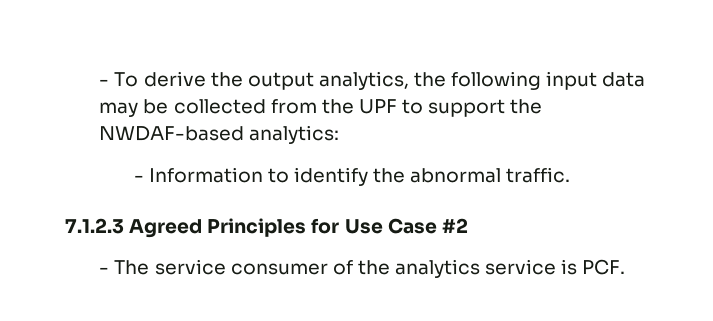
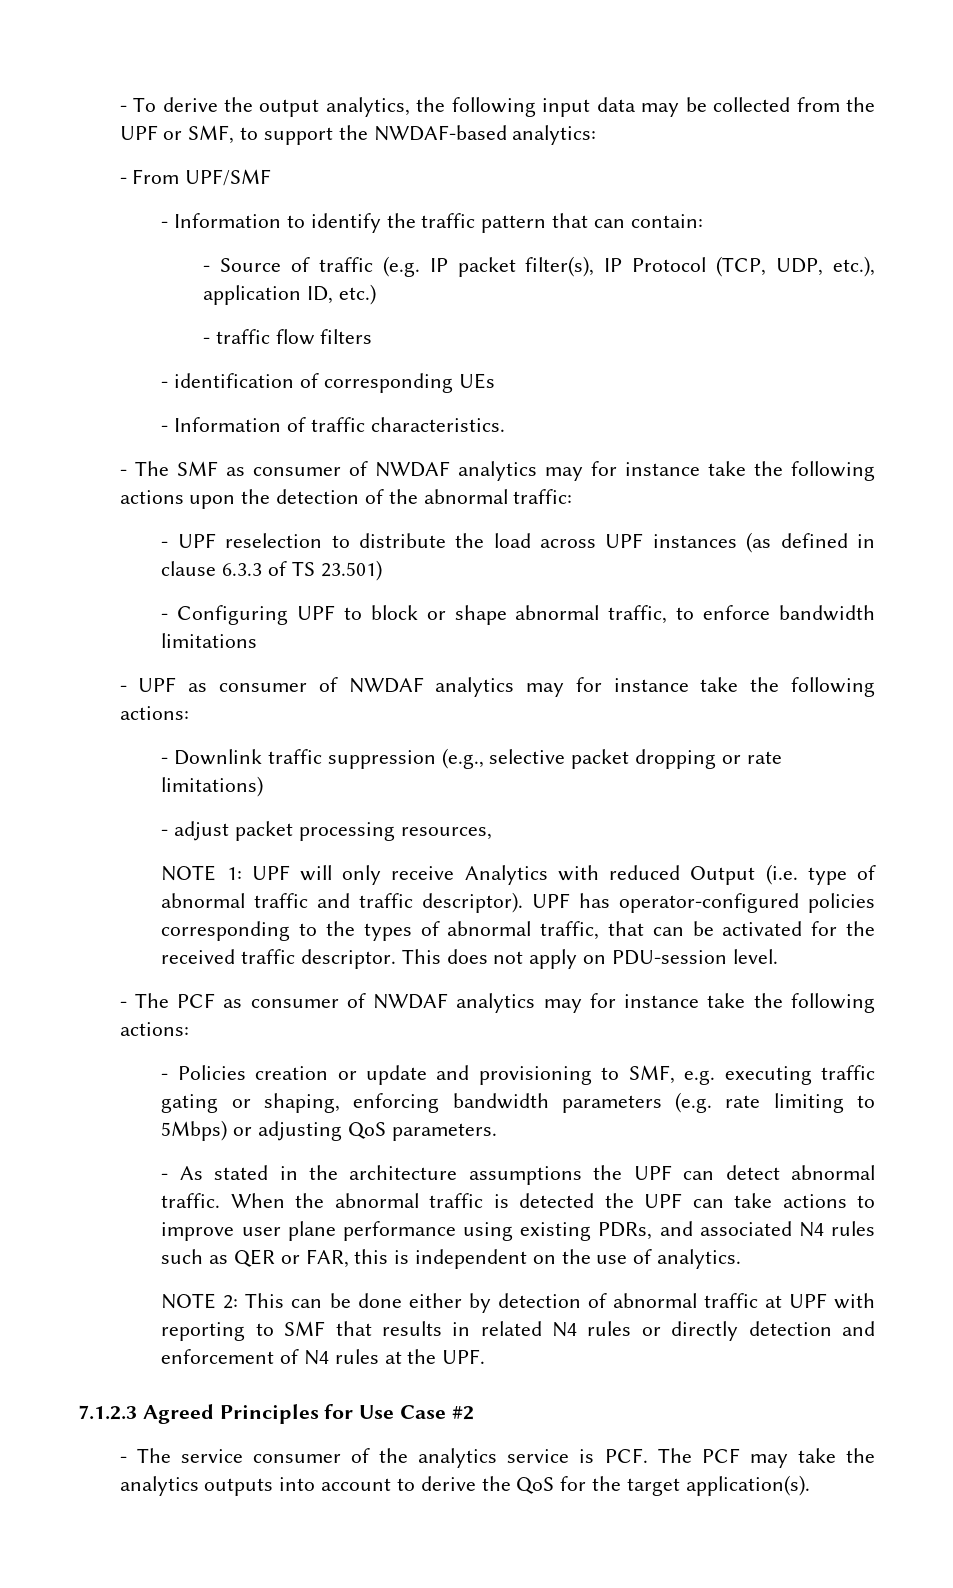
(397, 106) none -> [163,125,235,144] or SMF,
(340, 134) none -> [119,169,272,186] // - From UPF/SMF
[410,167,571,183] abnormal traffic. -> [421,213,703,233] [203,256,876,277] [203,284,376,305] [203,329,373,345] [161,373,495,393] [161,417,505,432] [119,461,876,481] [119,489,573,509] [161,532,876,553] [161,560,382,581] [161,605,875,625] [161,633,258,648] [119,677,875,697] [119,706,189,720] [161,748,782,769] [161,776,264,797] [161,821,492,841] [161,864,876,885] [161,892,876,913] [161,921,876,941] [161,949,778,969] [119,993,875,1013] [119,1022,189,1036] [161,1065,875,1085] [161,1092,875,1113] [161,1120,497,1141] [161,1165,875,1185] [161,1193,875,1208] [161,1221,876,1241] [161,1249,742,1269] [161,1293,876,1313] [161,1321,876,1341] [161,1349,486,1365] traffic pattern that can contain: // - Source of traffic (e.g. IP packet filter(s), IP Protocol (TCP, UDP, etc.), application ID, etc.) // - traffic flow filters // - identification of corresponding UEs // - Information of traffic characteristics. // - The SMF as consumer of NWDAF analytics may for instance take the following actions upon the detection of the abnormal traffic: // - UPF reselection to distribute the load across UPF instances (as defined in clause 6.3.3 of TS 23.501) // - Configuring UPF to block or shape abnormal traffic, to enforce bandwidth limitations // - UPF as consumer of NWDAF analytics may for instance take the following actions: // - Downlink traffic suppression (e.g., selective packet dropping or rate limitations) // - adjust packet processing resources, // NOTE 1: UPF will only receive Analytics with reduced Output (i.e. type of abnormal traffic and traffic descriptor). UPF has operator-configured policies corresponding to the types of abnormal traffic, that can be activated for the received traffic descriptor. This does not apply on PDU-session level. // - The PCF as consumer of NWDAF analytics may for instance take the following actions: // - Policies creation or update and provisioning to SMF, e.g. executing traffic gating or shaping, enforcing bandwidth parameters (e.g. rate limiting to 5Mbps) or adjusting QoS parameters. // - As stated in the architecture assumptions the UPF can detect abnormal traffic. When the abnormal traffic is detected the UPF can take actions to improve user plane performance using existing PDRs, and associated N4 rules such as QER or FAR, this is independent on the use of analytics. // NOTE 2: This can be done either by detection of abnormal traffic at UPF with reporting to SMF that results in related N4 rules or directly detection and enforcement of N4 rules at the UPF.
(626, 267) none -> [657,1448,875,1468] [119,1475,810,1496] The PCF may take the analytics outputs into account to derive the QoS for the target application(s).

